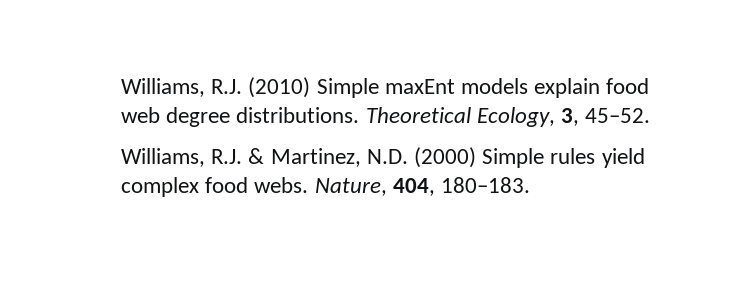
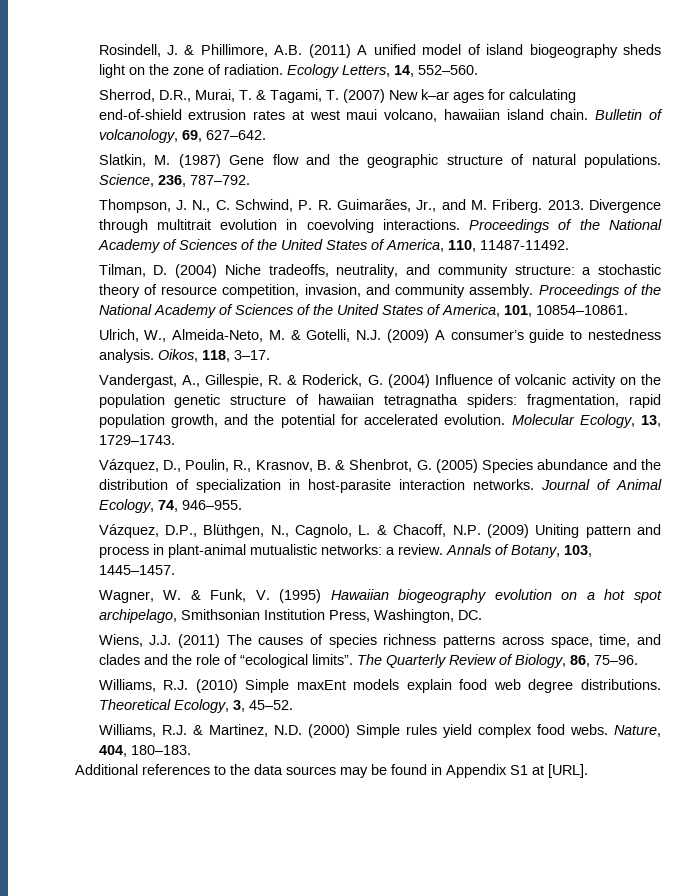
(120, 87) none -> [98,44,661,58] [98,64,478,78] [98,89,576,103] [98,109,664,122] [98,129,266,143] [98,154,661,168] [98,174,250,187] [98,199,661,213] [98,219,662,233] [97,239,569,253] [98,264,661,278] [98,284,661,298] [98,304,628,318] [98,329,662,343] [98,349,270,363] [98,374,662,388] [98,394,661,408] [98,414,661,428] [98,435,175,445] [98,459,661,473] [98,479,662,493] [98,499,242,513] [98,524,661,538] [98,544,592,558] [98,565,175,575] [98,589,663,603] [98,609,482,623] [98,634,661,648] [98,654,638,668] Rosindell, J. & Phillimore, A.B. (2011) A unified model of island biogeography sheds light on the zone of radiation. Ecology Letters, 14, 552–560. // Sherrod, D.R., Murai, T. & Tagami, T. (2007) New k–ar ages for calculating end-of-shield extrusion rates at west maui volcano, hawaiian island chain. Bulletin of volcanology, 69, 627–642. // Slatkin, M. (1987) Gene flow and the geographic structure of natural populations. Science, 236, 787–792. // Thompson, J. N., C. Schwind, P. R. Guimarães, Jr., and M. Friberg. 2013. Divergence through multitrait evolution in coevolving interactions. Proceedings of the National Academy of Sciences of the United States of America, 110, 11487-11492. // Tilman, D. (2004) Niche tradeoffs, neutrality, and community structure: a stochastic theory of resource competition, invasion, and community assembly. Proceedings of the National Academy of Sciences of the United States of America, 101, 10854–10861. // Ulrich, W., Almeida-Neto, M. & Gotelli, N.J. (2009) A consumer’s guide to nestedness analysis. Oikos, 118, 3–17. // Vandergast, A., Gillespie, R. & Roderick, G. (2004) Influence of volcanic activity on the population genetic structure of hawaiian tetragnatha spiders: fragmentation, rapid population growth, and the potential for accelerated evolution. Molecular Ecology, 13, 1729–1743. // Vázquez, D., Poulin, R., Krasnov, B. & Shenbrot, G. (2005) Species abundance and the distribution of specialization in host-parasite interaction networks. Journal of Animal Ecology, 74, 946–955. // Vázquez, D.P., Blüthgen, N., Cagnolo, L. & Chacoff, N.P. (2009) Uniting pattern and process in plant-animal mutualistic networks: a review. Annals of Botany, 103, 1445–1457. // Wagner, W. & Funk, V. (1995) Hawaiian biogeography evolution on a hot spot archipelago, Smithsonian Institution Press, Washington, DC. // Wiens, J.J. (2011) The causes of species richness patterns across space, time, and clades and the role of “ecological limits”. The Quarterly Review of Biology, 86, 75–96. //
(531, 185) none -> [74,764,588,778] // Additional references to the data sources may be found in Appendix S1 at [URL].

